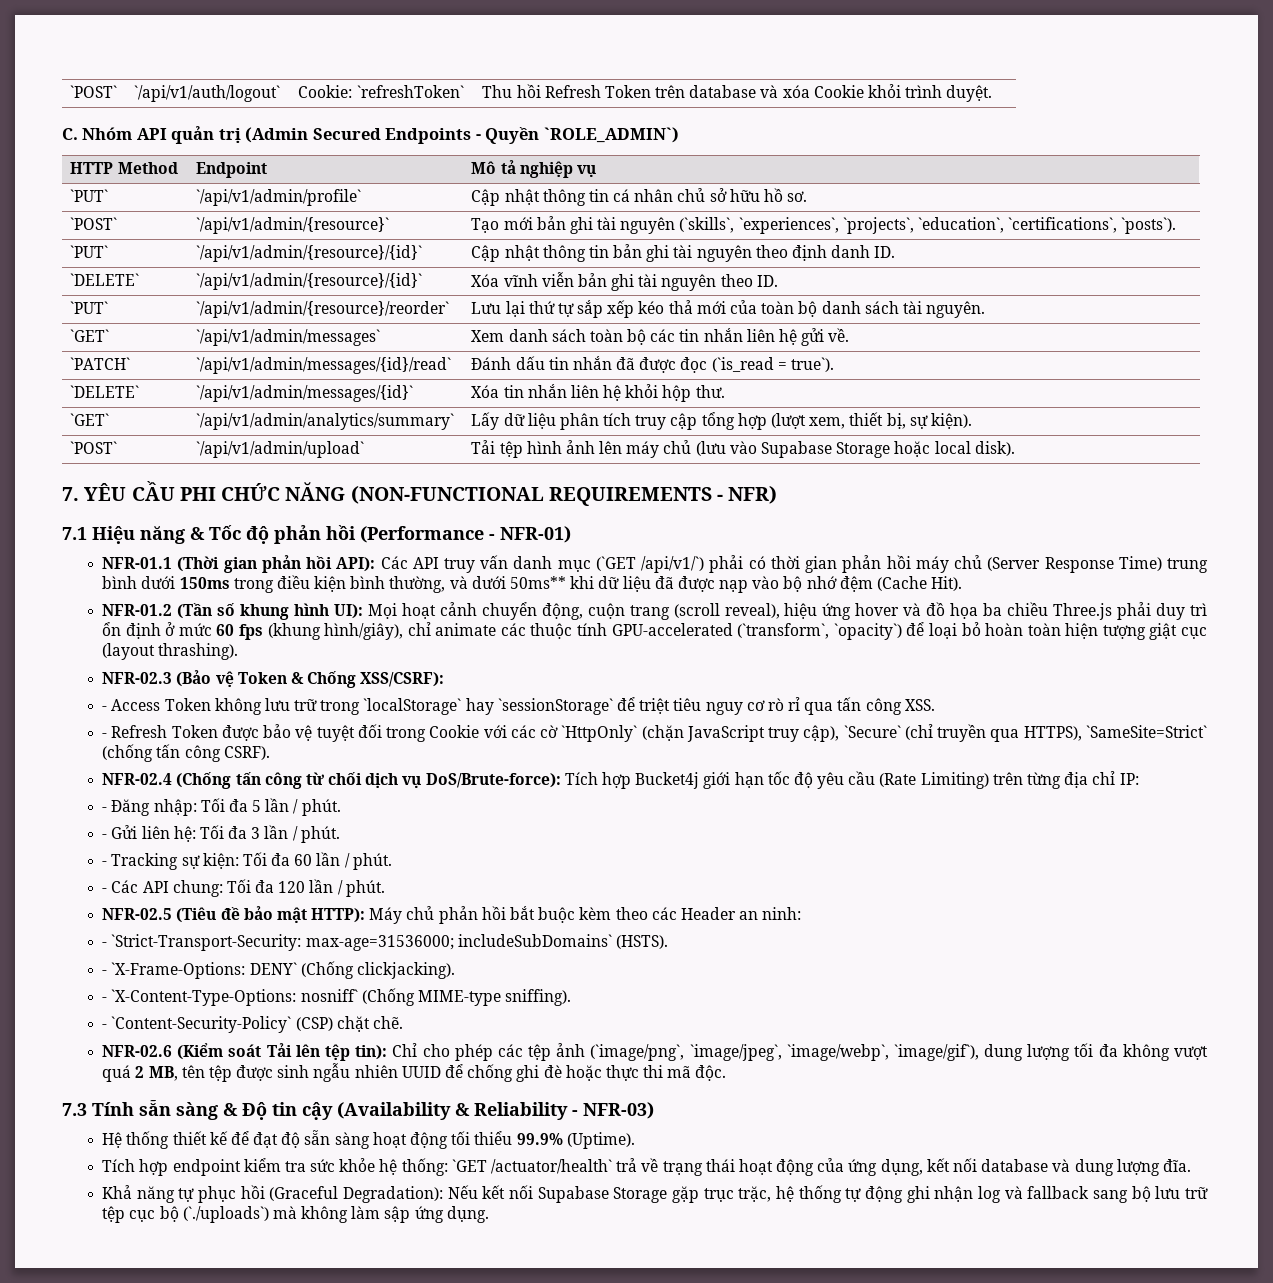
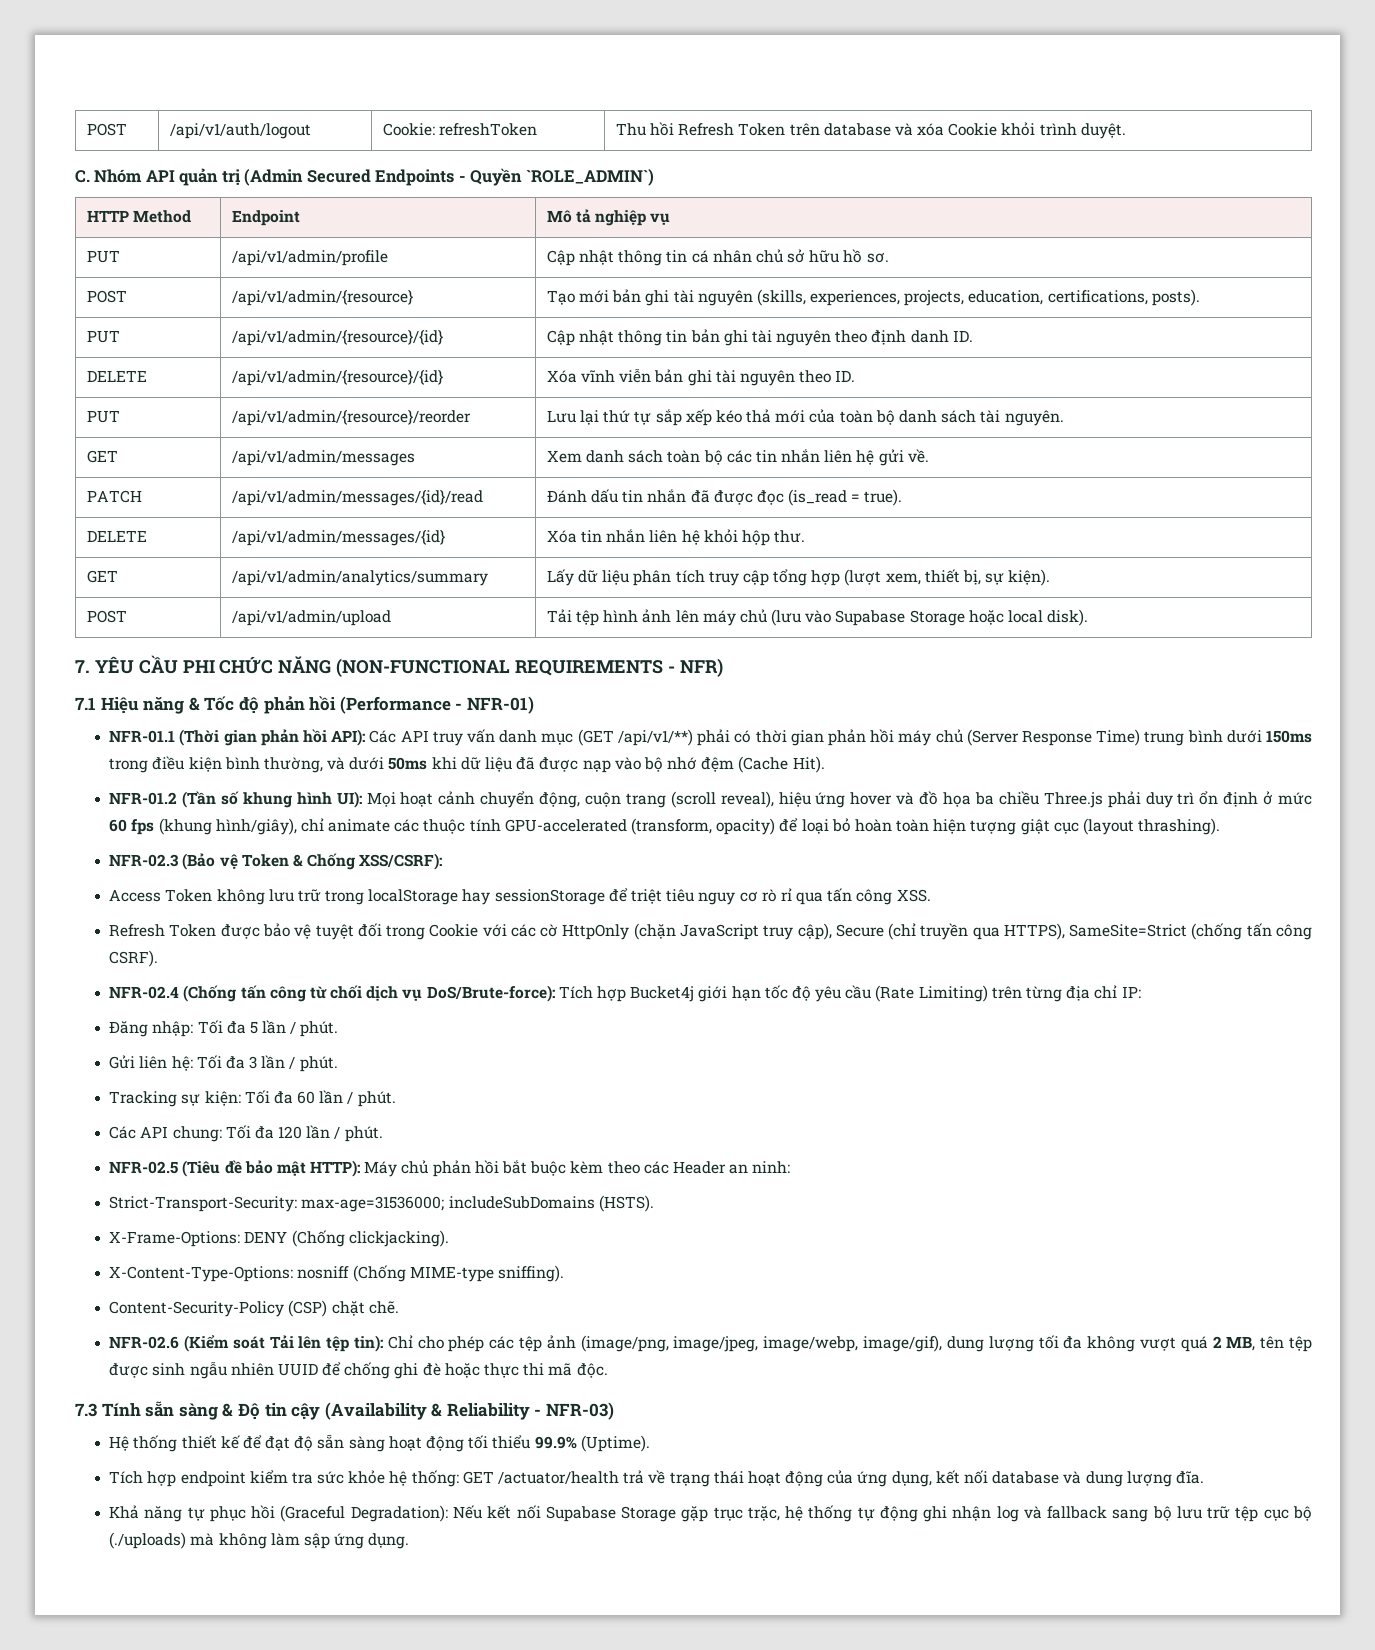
[70,85,118,98] [134,85,281,102] `POST` | `/api/v1/auth/logout` -> [86,123,127,136] [169,123,311,139] POST | /api/v1/auth/logout
[356,85,464,98] `refreshToken` -> [439,123,538,136] refreshToken
[70,189,109,202] [196,189,362,206] `PUT` | `/api/v1/admin/profile` -> [86,250,120,263] [231,250,388,266] PUT | /api/v1/admin/profile
[70,217,118,230] [196,217,390,234] `POST` | `/api/v1/admin/{resource}` -> [86,290,127,303] [231,289,413,306] POST | /api/v1/admin/{resource}
[679,217,1177,234] [70,245,109,258] [196,245,423,262] (`skills`, `experiences`, `projects`, `education`, `certifications`, `posts`). // `PUT` | `/api/v1/admin/{resource}/{id}` -> [756,289,1200,306] [86,330,120,343] [231,329,443,346] (skills, experiences, projects, education, certifications, posts). // PUT | /api/v1/admin/{resource}/{id}
[70,273,140,286] [196,273,423,290] `DELETE` | `/api/v1/admin/{resource}/{id}` -> [86,370,147,382] [231,369,443,386] DELETE | /api/v1/admin/{resource}/{id}
[70,301,109,314] [196,301,450,318] `PUT` | `/api/v1/admin/{resource}/reorder` -> [86,410,120,423] [231,409,471,426] PUT | /api/v1/admin/{resource}/reorder
[70,329,110,342] [196,329,381,346] `GET` | `/api/v1/admin/messages` -> [86,450,118,463] [231,450,415,466] GET | /api/v1/admin/messages
[70,357,131,370] [196,357,452,374] `PATCH` | `/api/v1/admin/messages/{id}/read` -> [86,490,142,503] [231,489,483,506] PATCH | /api/v1/admin/messages/{id}/read
[711,357,834,372] [70,385,140,398] [196,385,414,402] (`is_read = true`). // `DELETE` | `/api/v1/admin/messages/{id}` -> [788,489,903,506] [86,530,147,542] [231,529,445,546] (is_read = true). // DELETE | /api/v1/admin/messages/{id}
[70,413,110,426] [196,413,455,430] `GET` | `/api/v1/admin/analytics/summary` -> [86,570,118,583] [231,570,488,586] GET | /api/v1/admin/analytics/summary
[70,441,118,454] [196,441,365,458] `POST` | `/api/v1/admin/upload` -> [86,610,127,623] [231,610,391,626] POST | /api/v1/admin/upload
[595,556,705,573] (`GET /api/v1/`) -> [577,729,693,746] (GET /api/v1/**)
[509,576,566,589] 50ms** -> [388,757,428,770] 50ms
[737,623,902,640] (`transform`, `opacity`) -> [631,818,776,835] (transform, opacity)
[102,706,108,711] - -> (443, 861) none
[363,698,613,715] `localStorage` hay `sessionStorage` -> [368,889,605,905] localStorage hay sessionStorage
[102,733,108,738] - -> (931, 895) none
[561,725,638,742] `HttpOnly` -> [562,924,630,940] HttpOnly
[843,725,901,738] `Secure` -> [835,924,884,937] Secure
[1085,725,1207,738] `SameSite=Strict` -> [1069,924,1188,937] SameSite=Strict
[102,807,108,812] - -> (1141, 992) none
[102,834,108,839] - -> (339, 1029) none
[102,861,108,866] - -> (338, 1064) none
[102,888,108,893] - -> (396, 1099) none
[102,934,668,951] [102,962,297,979] - `Strict-Transport-Security: max-age=31536000; includeSubDomains` (HSTS). // - `X-Frame-Options: DENY` -> [109,1195,654,1212] [109,1231,288,1247] Strict-Transport-Security: max-age=31536000; includeSubDomains (HSTS). // X-Frame-Options: DENY
[102,989,358,1006] - `X-Content-Type-Options: nosniff` -> [109,1266,350,1282] X-Content-Type-Options: nosniff
[102,1016,292,1033] - `Content-Security-Policy` -> [109,1301,285,1317] Content-Security-Policy
[590,1044,979,1061] (`image/png`, `image/jpeg`, `image/webp`, `image/gif`), -> [580,1335,943,1352] (image/png, image/jpeg, image/webp, image/gif),
[451,1159,612,1174] `GET /actuator/health` -> [462,1471,620,1484] GET /actuator/health
[182,1206,269,1223] (`./uploads`) -> [109,1532,187,1549] (./uploads)

